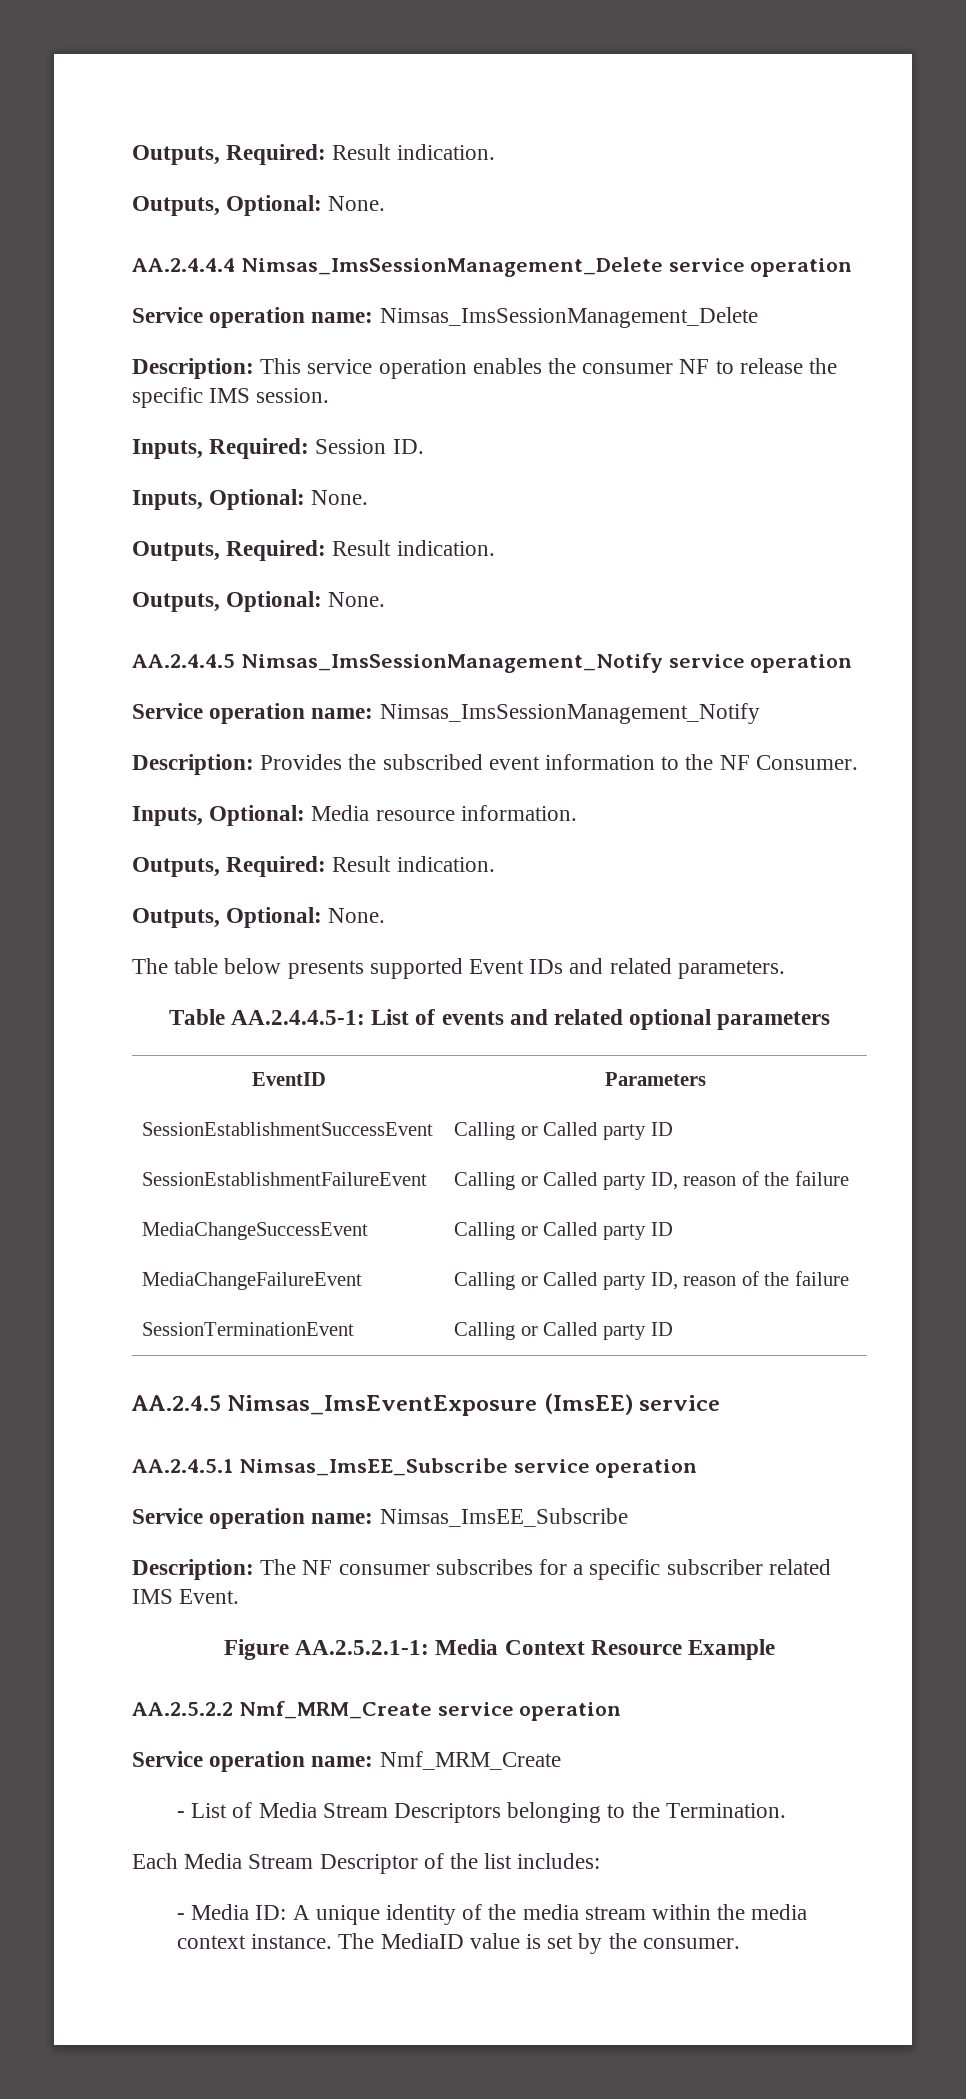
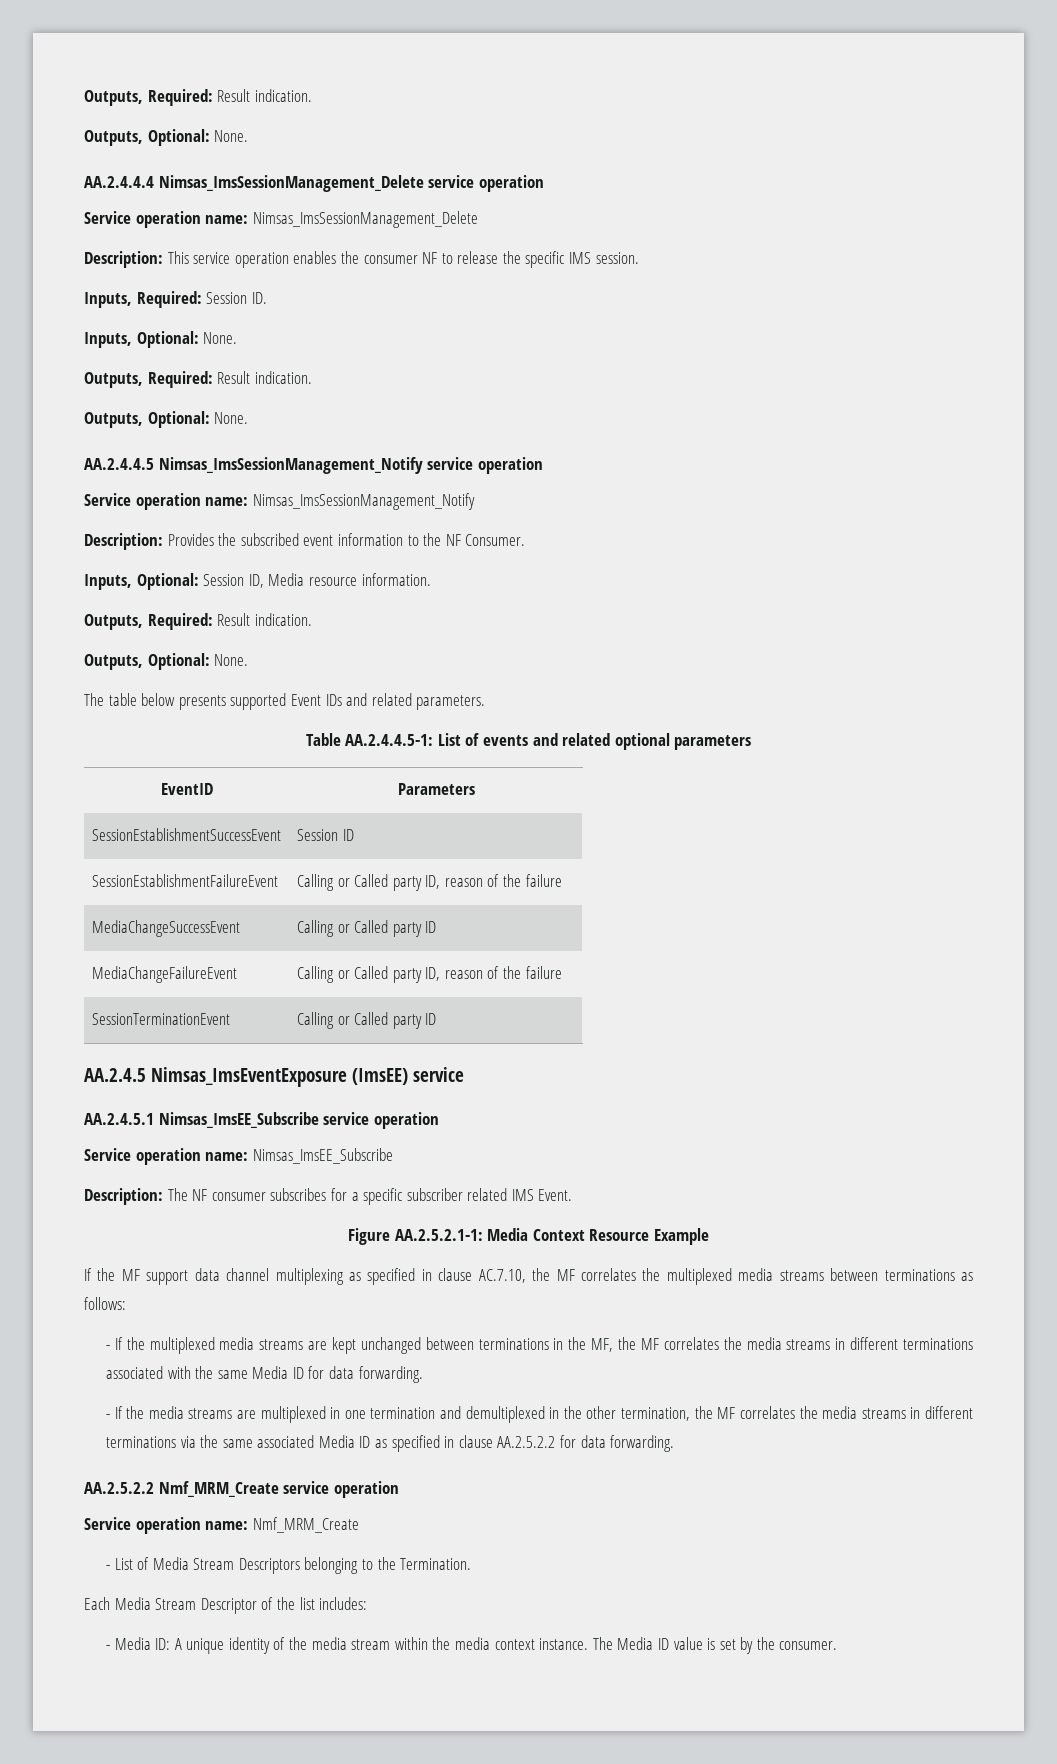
(306, 815) none -> [203,574,264,588] Session ID,
[454,1122,646,1140] Calling or Called party -> [296,829,338,841] Session
(776, 1649) none -> [84,1268,974,1285] [84,1297,126,1310] [105,1337,974,1354] [105,1366,423,1383] [105,1406,974,1423] [105,1435,675,1452] // If the MF support data channel multiplexing as specified in clause AC.7.10, the MF correlates the multiplexed media streams between terminations as follows: // - If the multiplexed media streams are kept unchanged between terminations in the MF, the MF correlates the media streams in different terminations associated with the same Media ID for data forwarding. // - If the media streams are multiplexed in one termination and demultiplexed in the other termination, the MF correlates the media streams in different terminations via the same associated Media ID as specified in clause AA.2.5.2.2 for data forwarding.
[380,1933,464,1949] MediaID -> [617,1637,669,1650] Media ID

